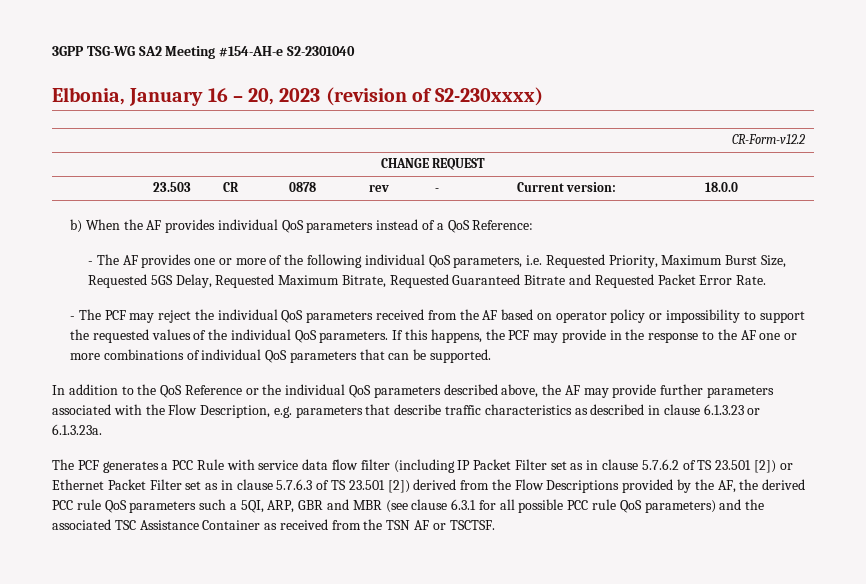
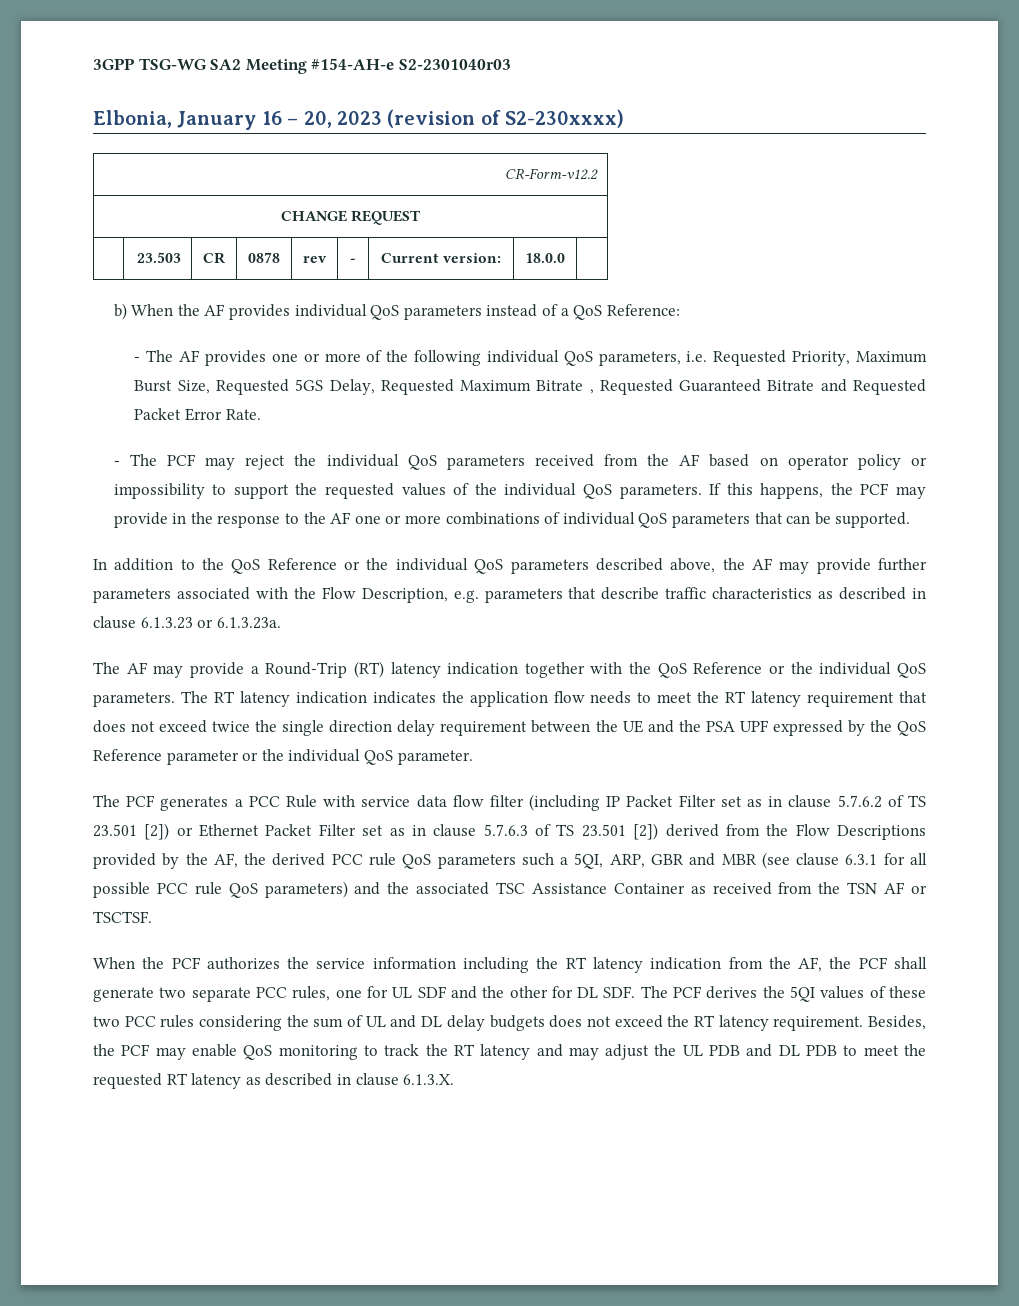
[286,46,355,56] S2-2301040 -> [398,59,511,70] S2-2301040r03
[341,275,386,288] Bitrate, -> [536,380,594,394] Bitrate ,
(102, 429) none -> [93,661,926,678] [93,691,927,707] [93,720,927,736] [93,749,473,765] // The AF may provide a Round-Trip (RT) latency indication together with the QoS Reference or the individual QoS parameters. The RT latency indication indicates the application flow needs to meet the RT latency requirement that does not exceed twice the single direction delay requirement between the UE and the PSA UPF expressed by the QoS Reference parameter or the individual QoS parameter.
(495, 525) none -> [93,957,927,973] [93,986,927,1002] [93,1015,927,1031] [93,1044,927,1060] [93,1073,455,1089] // When the PCF authorizes the service information including the RT latency indication from the AF, the PCF shall generate two separate PCC rules, one for UL SDF and the other for DL SDF. The PCF derives the 5QI values of these two PCC rules considering the sum of UL and DL delay budgets does not exceed the RT latency requirement. Besides, the PCF may enable QoS monitoring to track the RT latency and may adjust the UL PDB and DL PDB to meet the requested RT latency as described in clause 6.1.3.X.

